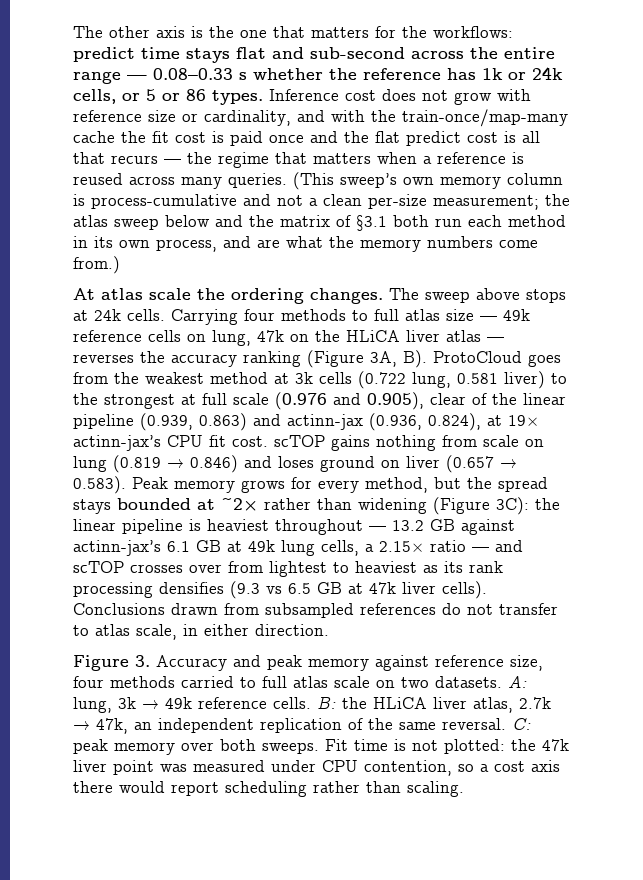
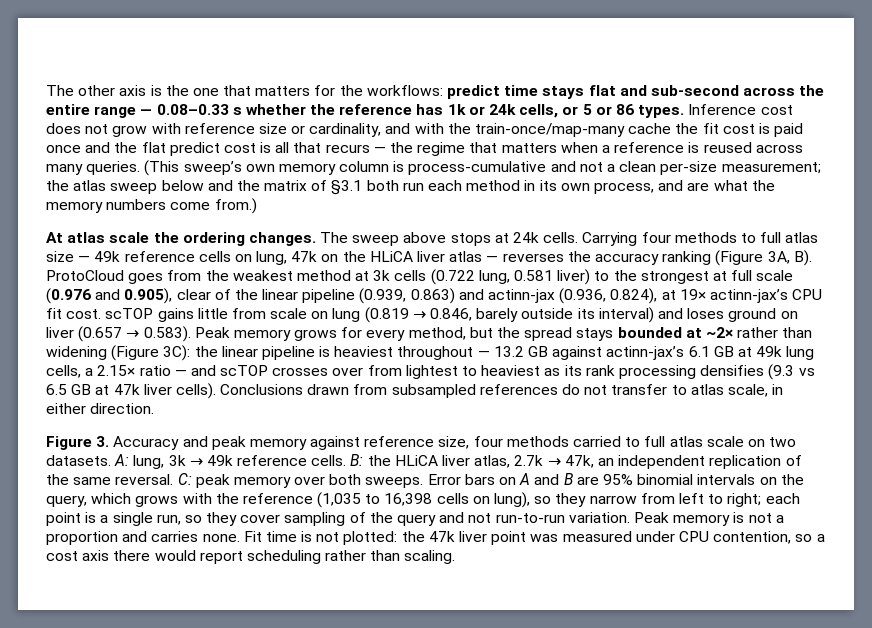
[376,435,436,451] nothing -> [197,308,228,319] little
[190,455,238,473] 0.846) -> [430,307,654,323] 0.846, barely outside its interval)
(319, 748) none -> [427,473,804,485] [46,492,800,508] [46,512,784,526] [46,531,240,545] Error bars on A and B are 95% binomial intervals on the query, which grows with the reference (1,035 to 16,398 cells on lung), so they narrow from left to right; each point is a single run, so they cover sampling of the query and not run-to-run variation. Peak memory is not a proportion and carries none.

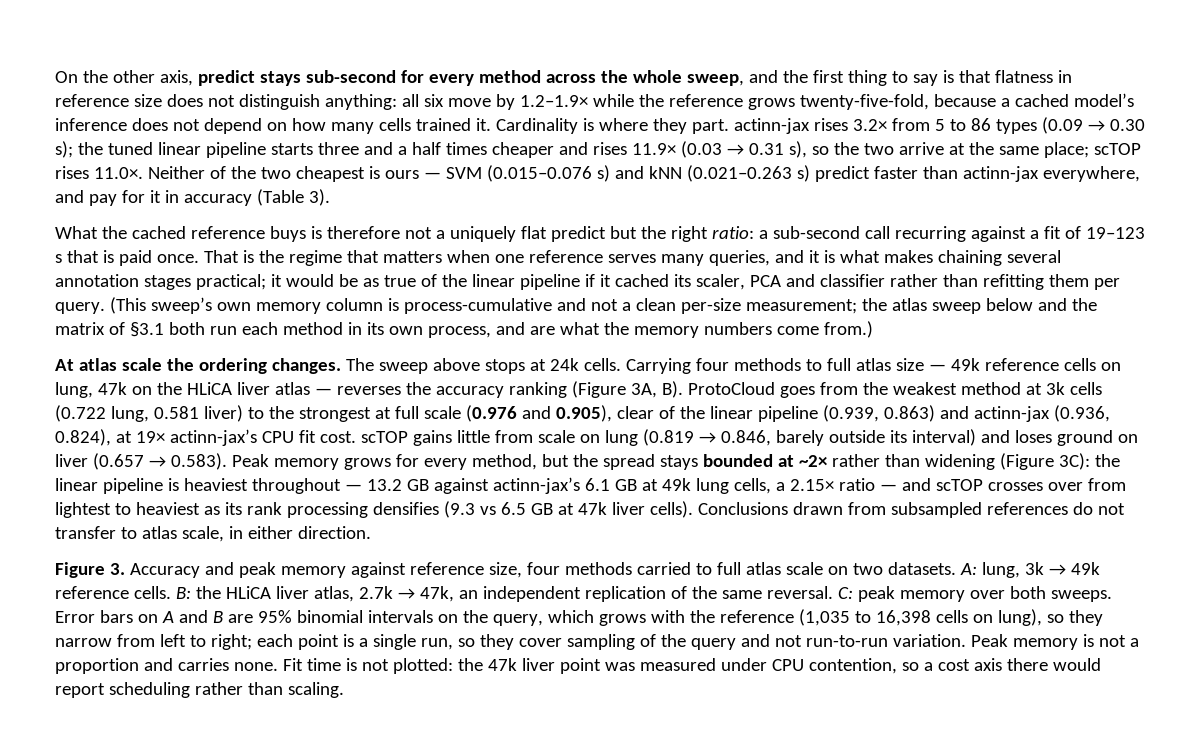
[46,85,825,99] [46,104,793,118] [46,123,804,137] [46,142,386,156] The other axis is the one that matters for the workflows: predict time stays flat and sub-second across the entire range — 0.08–0.33 s whether the reference has 1k or 24k cells, or 5 or 86 types. Inference cost does not grow with reference size or cardinality, and with the train-once/map-many cache the fit cost is paid once and the flat predict cost is all that recurs — -> [55,70,1072,86] [55,93,1134,110] [55,117,1145,134] [55,141,1141,158] [55,165,1140,182] [55,189,330,206] [55,226,1145,242] [55,250,254,266] On the other axis, predict stays sub-second for every method across the whole sweep, and the first thing to say is that flatness in reference size does not distinguish anything: all six move by 1.2–1.9× while the reference grows twenty-five-fold, because a cached model’s inference does not depend on how many cells trained it. Cardinality is where they part. actinn-jax rises 3.2× from 5 to 86 types (0.09 → 0.30 s); the tuned linear pipeline starts three and a half times cheaper and rises 11.9× (0.03 → 0.31 s), so the two arrive at the same place; scTOP rises 11.0×. Neither of the two cheapest is ours — SVM (0.015–0.076 s) and kNN (0.021–0.263 s) predict faster than actinn-jax everywhere, and pay for it in accuracy (Table 3). // What the cached reference buys is therefore not a uniquely flat predict but the right ratio: a sub-second call recurring against a fit of 19–123 s that is paid once. That is
[601,142,803,153] [46,161,141,175] a reference is reused across many queries. -> [494,250,1061,266] [55,274,1120,290] [55,302,105,314] one reference serves many queries, and it is what makes chaining several annotation stages practical; it would be as true of the linear pipeline if it cached its scaler, PCA and classifier rather than refitting them per query.

